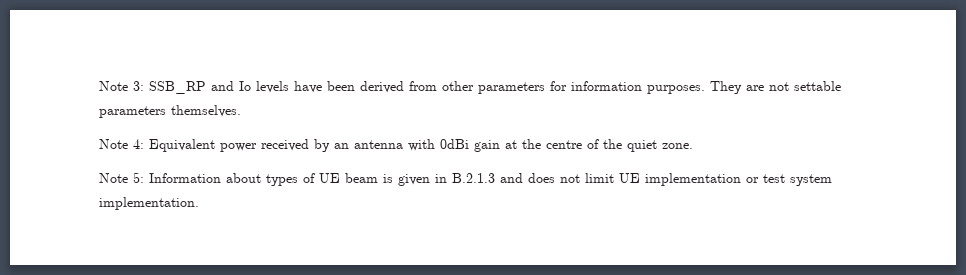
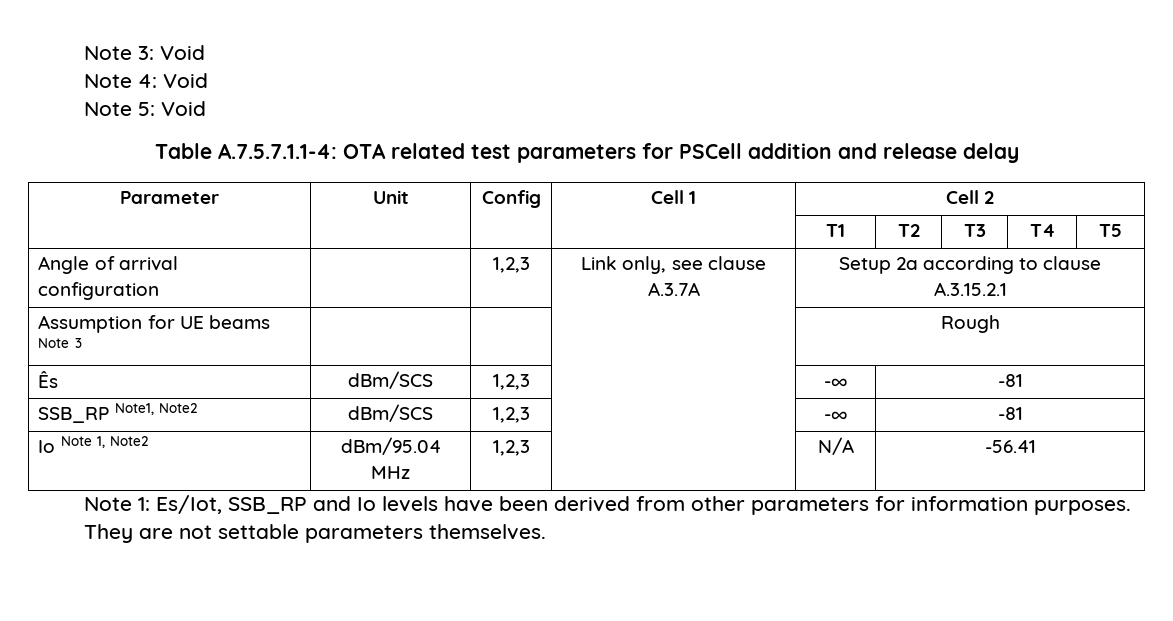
(145, 86) none -> [159,45,205,60] [83,73,208,88] [83,101,206,116] [154,143,1019,163] [120,191,219,204] [372,190,409,204] [481,190,541,208] [650,190,697,204] [945,190,995,204] [826,224,845,237] [897,224,920,237] [963,224,986,237] [1029,224,1055,237] [1099,224,1122,237] [38,256,178,274] [38,282,160,300] [492,257,530,273] [581,256,766,274] [647,282,700,296] [838,256,1102,274] [933,282,1007,296] [38,315,270,333] [38,338,82,348] [940,315,1000,333] [38,370,59,388] [348,371,433,389] [492,374,530,390] [824,378,847,387] [997,374,1023,387] [38,403,197,423] [348,404,433,422] [492,407,530,423] [824,411,847,420] [997,407,1023,420] [38,436,148,453] [340,437,441,455] [371,466,410,479] [492,440,530,456] [817,437,854,455] [984,440,1036,453] [83,495,222,514] Void // Note 4: Void // Note 5: Void // Table A.7.5.7.1.1-4: OTA related test parameters for PSCell addition and release delay // Parameter | Unit | Config | Cell 1 | Cell 2 // | | | | T1 | T2 | T3 | T4 | T5 // Angle of arrival configuration | | 1,2,3 | Link only, see clause A.3.7A | Setup 2a according to clause A.3.15.2.1 // Assumption for UE beams Note 3 | | | | Rough // Ês | dBm/SCS | 1,2,3 | | -∞ | -81 // SSB_RP Note1, Note2 | dBm/SCS | 1,2,3 | | -∞ | -81 // Io Note 1, Note2 | dBm/95.04 MHz | 1,2,3 | | N/A | -56.41 // Note 1: Es/Iot,
[99,139,694,152] [99,172,833,186] [99,197,200,210] // Note 4: Equivalent power received by an antenna with 0dBi gain at the centre of the quiet zone. // Note 5: Information about types of UE beam is given in B.2.1.3 and does not limit UE implementation or test system implementation. -> (546, 532) none

